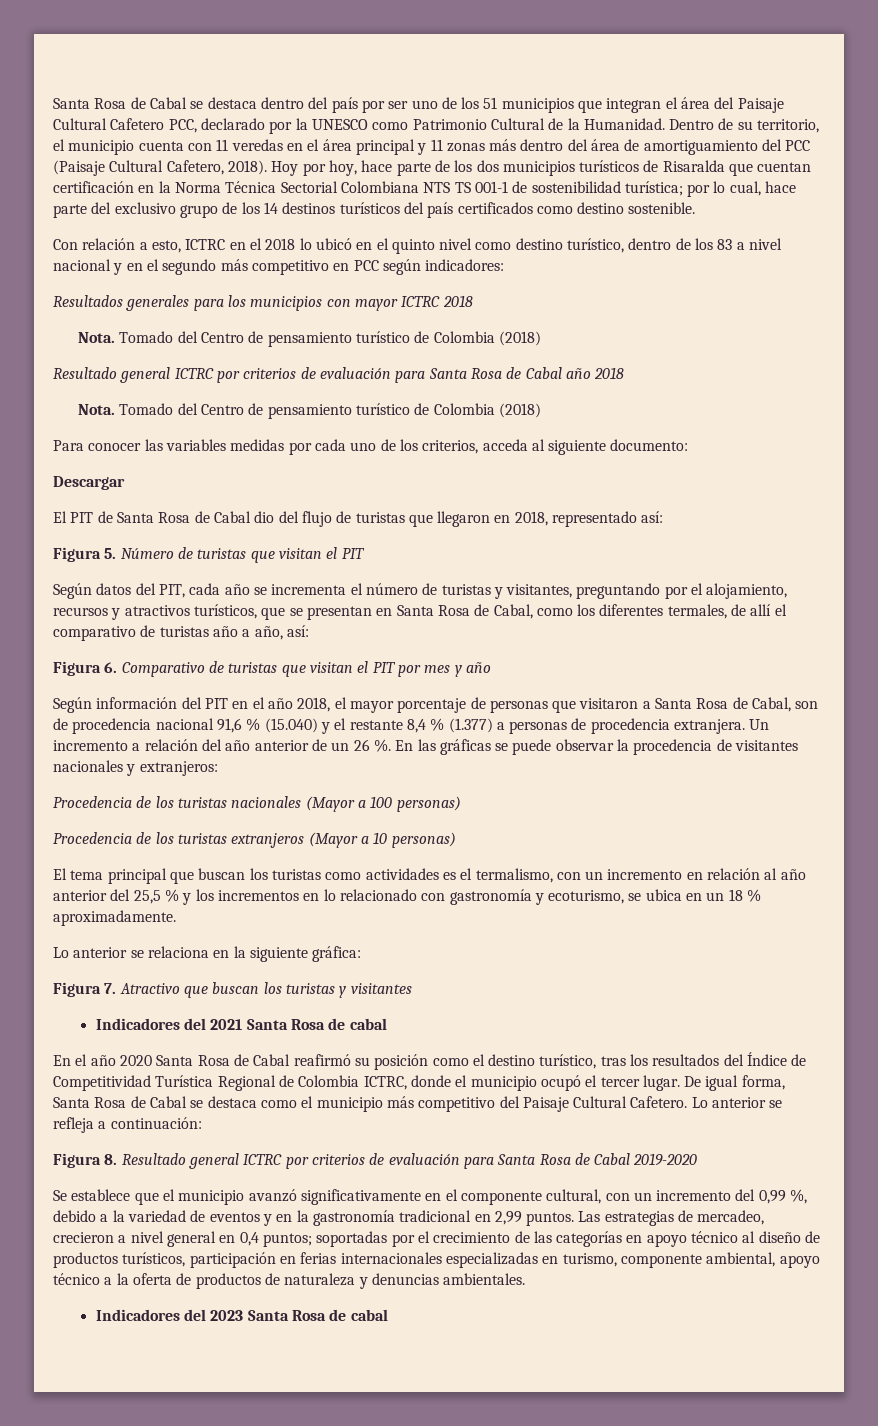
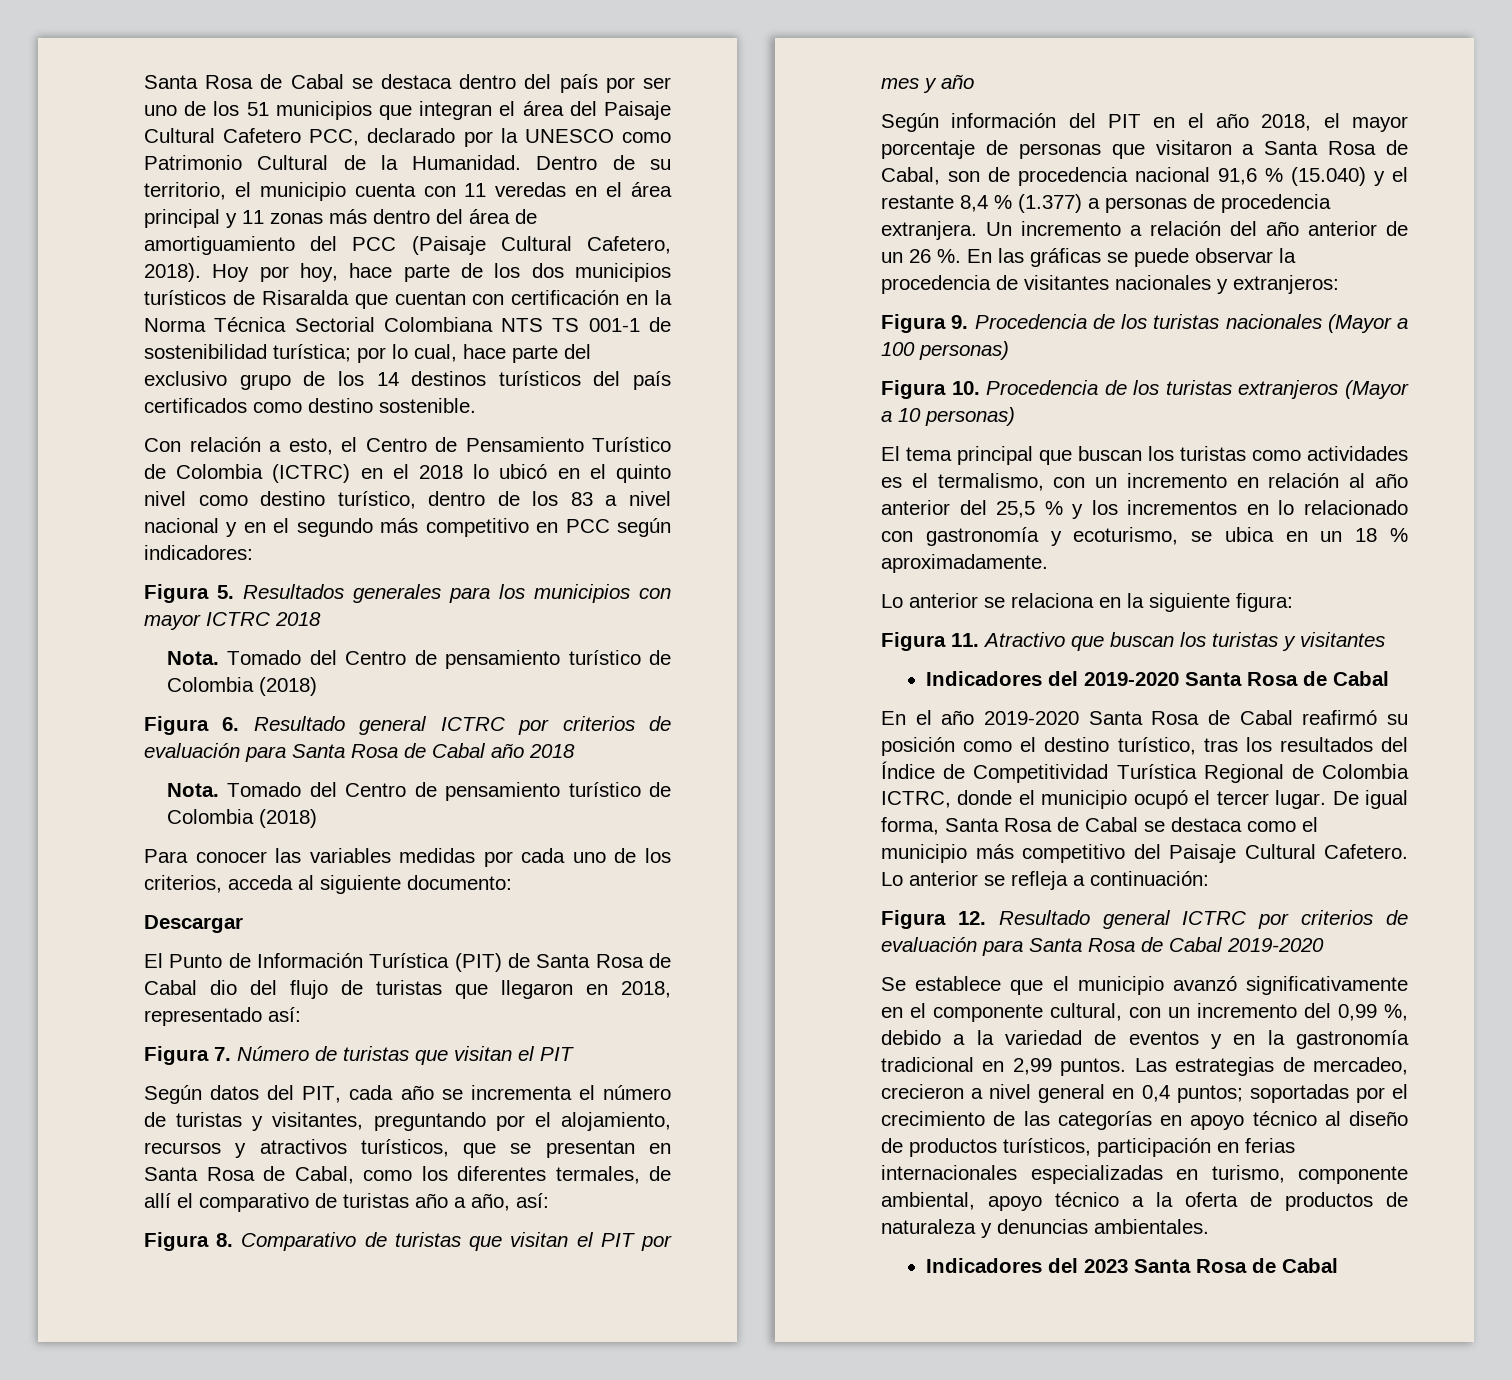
(812, 167) none -> [472,294,505,305] con
[185,239,226,250] ICTRC -> [341,437,671,452] [144,464,351,483] el Centro de Pensamiento Turístico de Colombia (ICTRC)
(505, 265) none -> [144,584,234,603] Figura 5.
(542, 338) none -> [144,716,240,735] Figura 6.
[70,512,94,523] PIT -> [169,953,502,972] Punto de Información Turística (PIT)
[104,548,117,559] 5. -> [214,1047,231,1061] 7.
[104,662,118,673] 6. -> [216,1233,234,1247] 8.
(218, 768) none -> [881,314,969,333] Figura 9.
(461, 804) none -> [881,380,980,399] Figura 10.
[312,946,362,962] [53,982,117,997] gráfica: // Figura 7. -> [1236,593,1293,612] [881,632,979,651] figura: // Figura 11.
[210,1018,387,1030] 2021 Santa Rosa de cabal -> [1084,671,1390,686] 2019-2020 Santa Rosa de Cabal
[119,1055,152,1066] 2020 -> [984,711,1079,725] 2019-2020
[104,1154,118,1165] 8. -> [957,911,986,925] 12.
[350,1309,388,1321] cabal -> [1282,1258,1339,1273] Cabal

